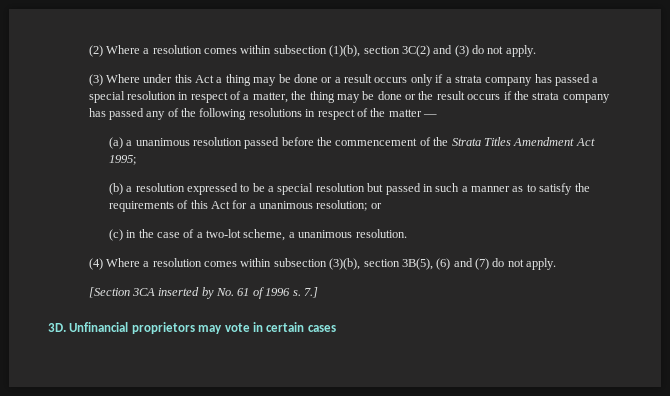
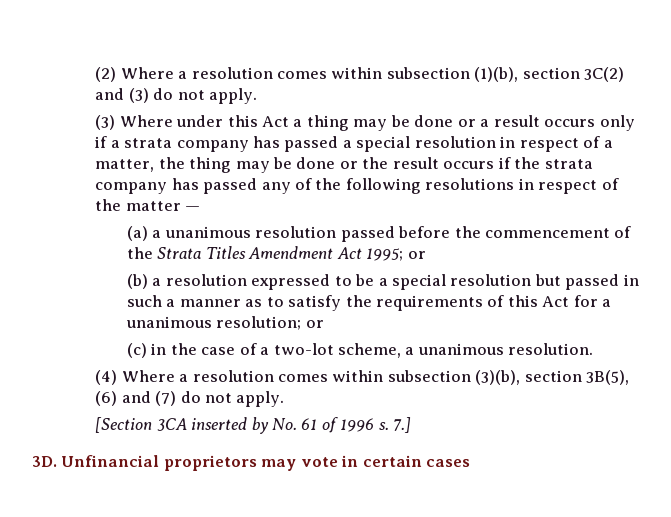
(136, 160) none -> [407,251,426,259] or

